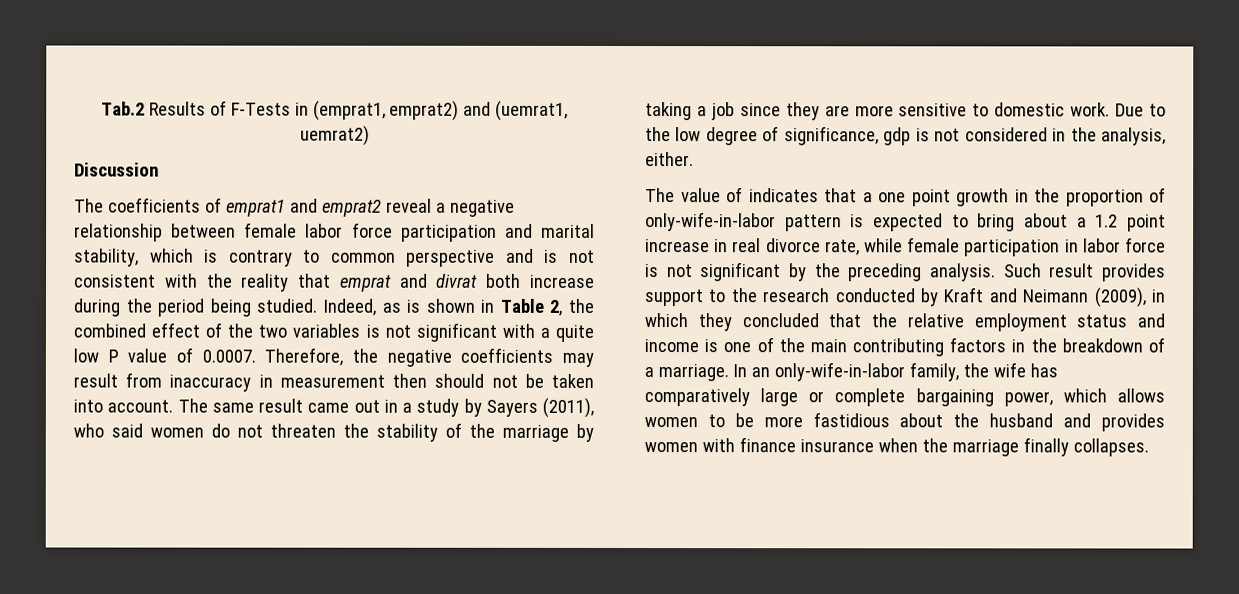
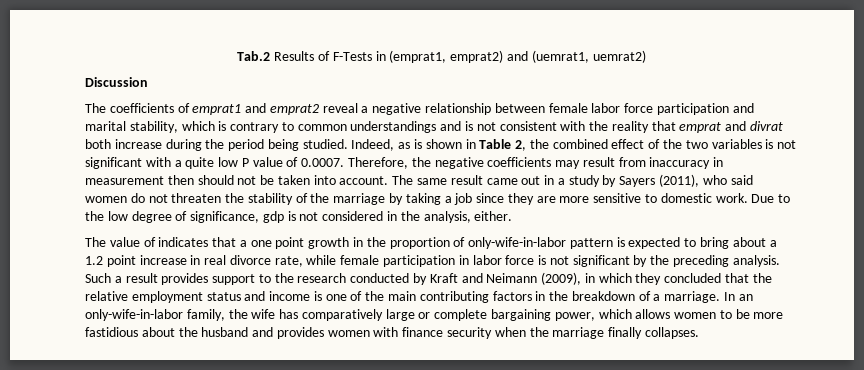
[406,249,496,267] perspective -> [350,121,437,133] understandings
(1042, 270) none -> [114,276,122,283] a
[799,439,874,453] insurance -> [447,327,493,339] security

